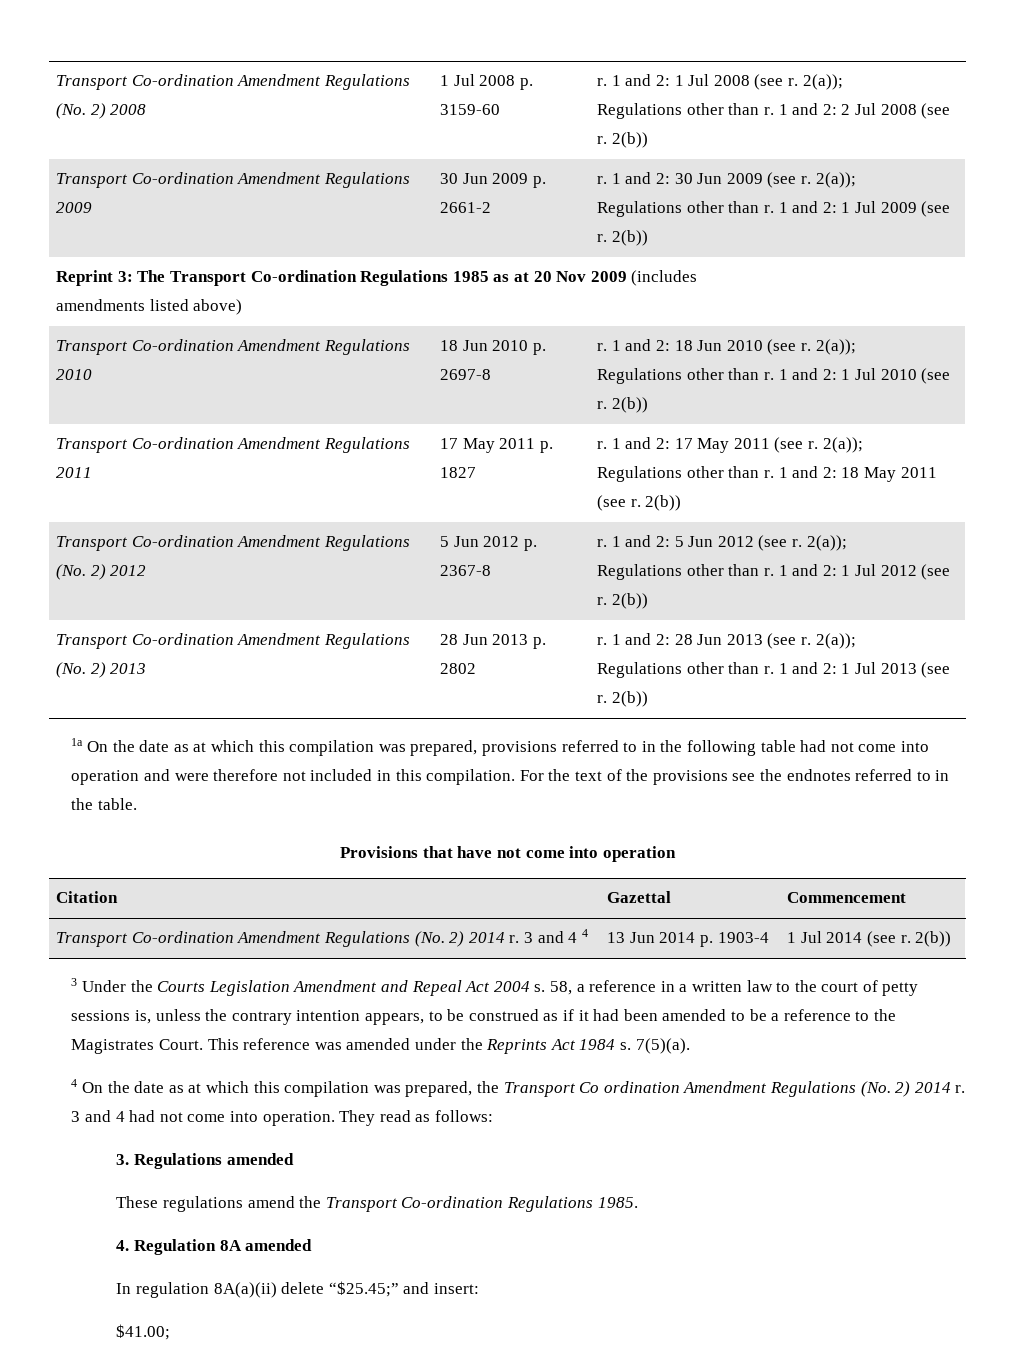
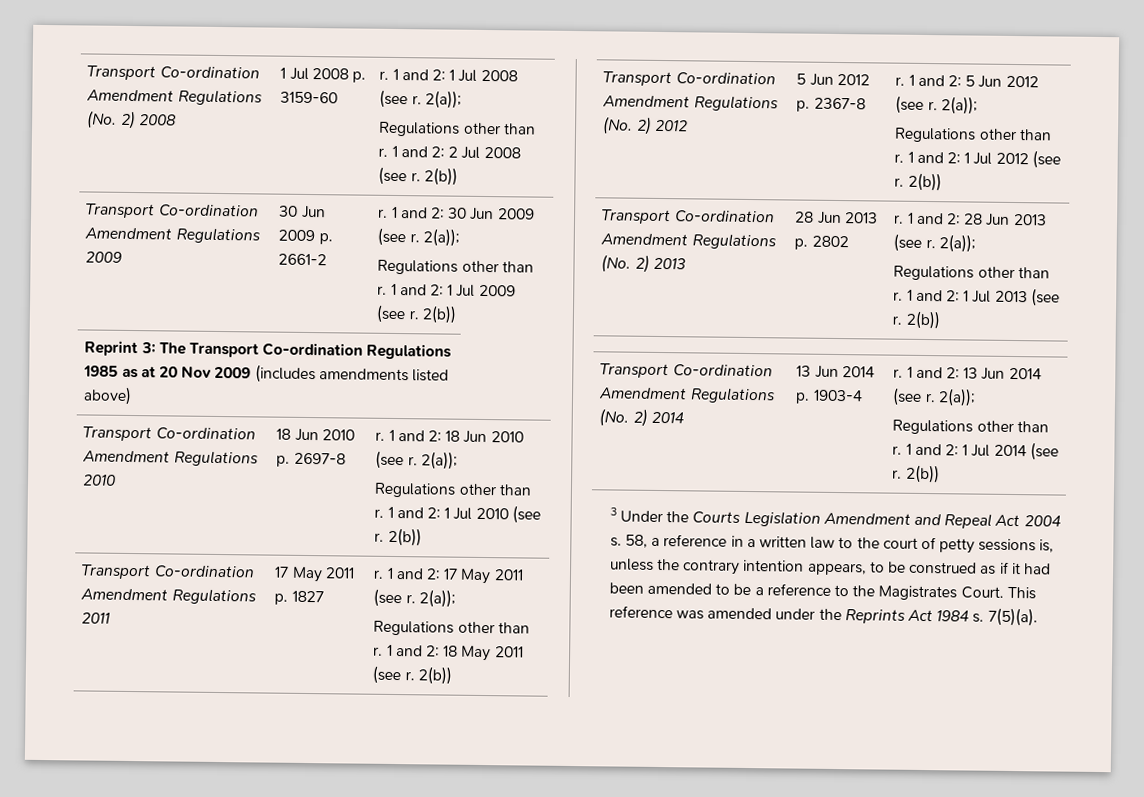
[71,738,929,756] [71,769,950,785] [71,798,138,810] [340,846,676,862] [56,891,119,903] [607,891,672,903] [787,892,907,903] // 1a On the date as at which this compilation was prepared, provisions referred to in the following table had not come into operation and were therefore not included in this compilation. For the text of the provisions see the endnotes referred to in the table. // Provisions that have not come into operation // Citation | Gazettal | Commencement -> (941, 320) none
[509,929,588,943] r. 3 and 4 4 -> (684, 417) none
(769, 937) none -> [893,366,1042,380] [892,387,976,407] [892,419,1049,435] [892,443,960,456] r. 1 and 2: 13 Jun 2014 (see r. 2(a)); // Regulations other than r. 1 and 2:
[71,1079,966,1097] [71,1110,493,1126] [116,1153,294,1169] [116,1196,638,1212] [116,1239,313,1255] [116,1281,479,1298] [116,1324,171,1340] // 4 On the date as at which this compilation was prepared, the Transport Co ordination Amendment Regulations (No. 2) 2014 r. 3 and 4 had not come into operation. They read as follows: // 3. Regulations amended // These regulations amend the Transport Co-ordination Regulations 1985. // 4. Regulation 8A amended // In regulation 8A(a)(ii) delete “$25.45;” and insert: // $41.00; -> (1038, 617) none

